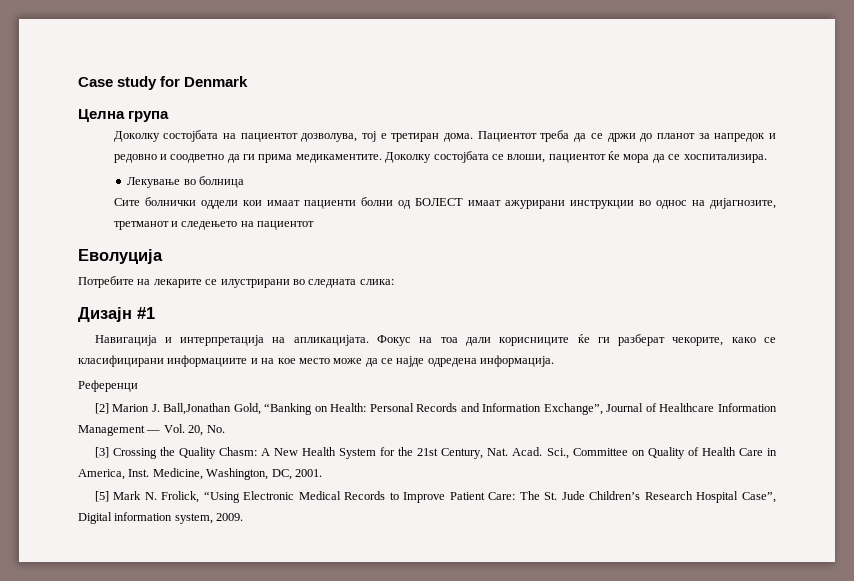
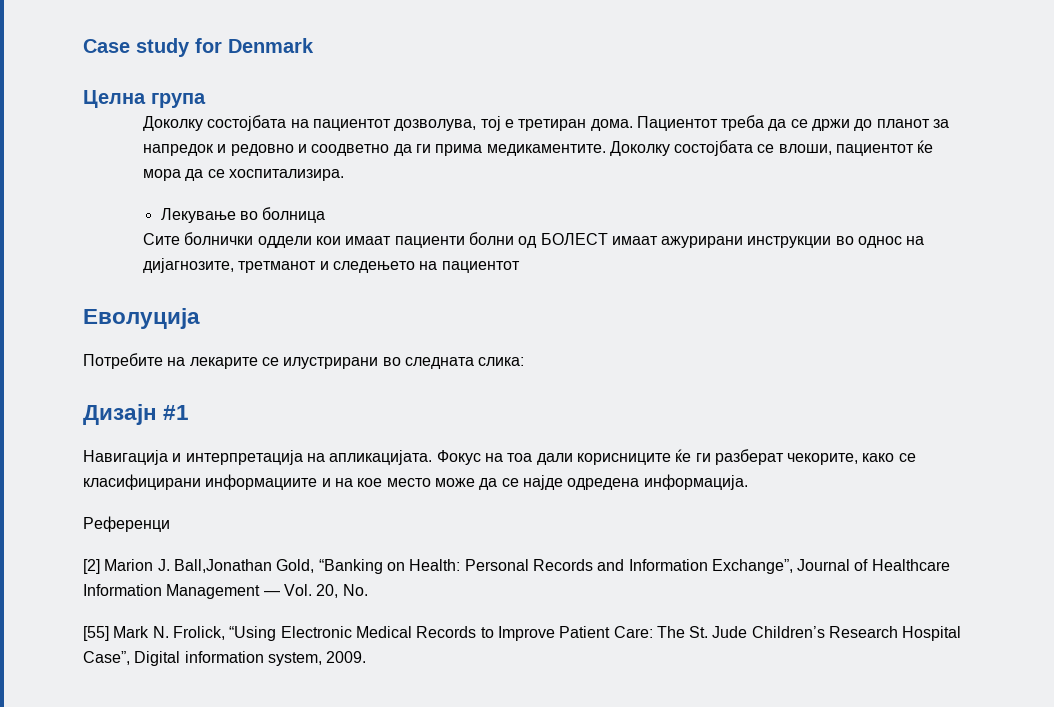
[94,447,778,459] [78,468,322,480] [94,491,109,502] [3] Crossing the Quality Chasm: A New Health System for the 21st Century, Nat. Acad. Sci., Committee on Quality of Health Care in America, Inst. Medicine, Washington, DC, 2001. // [5] -> [83,626,109,641] [55]

